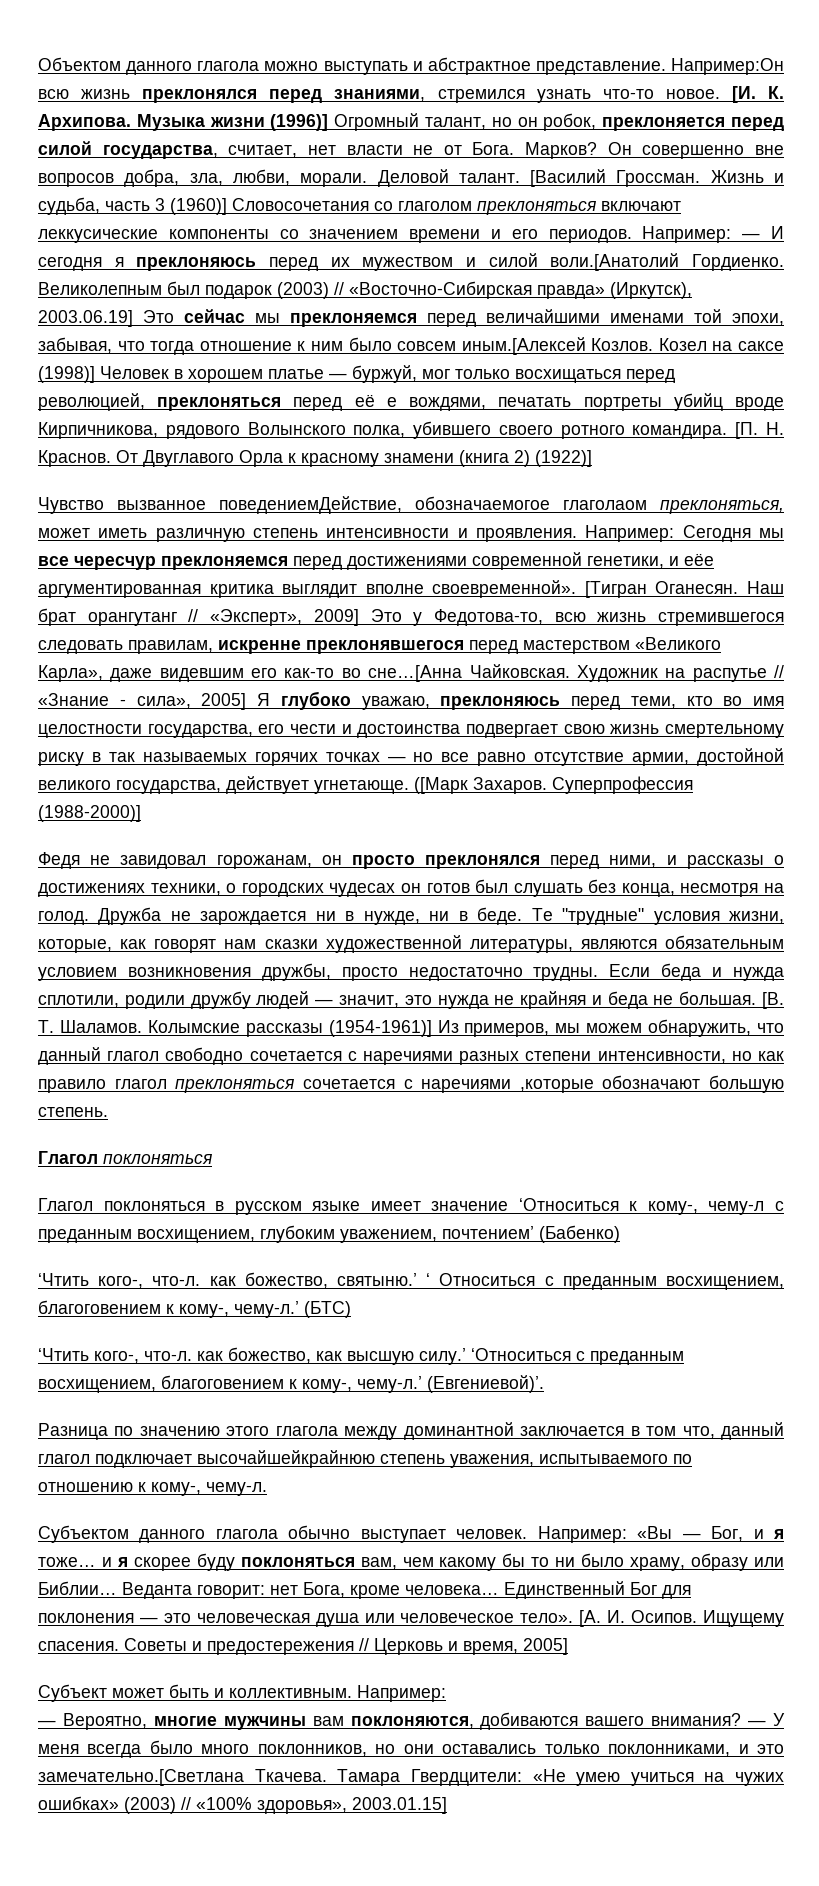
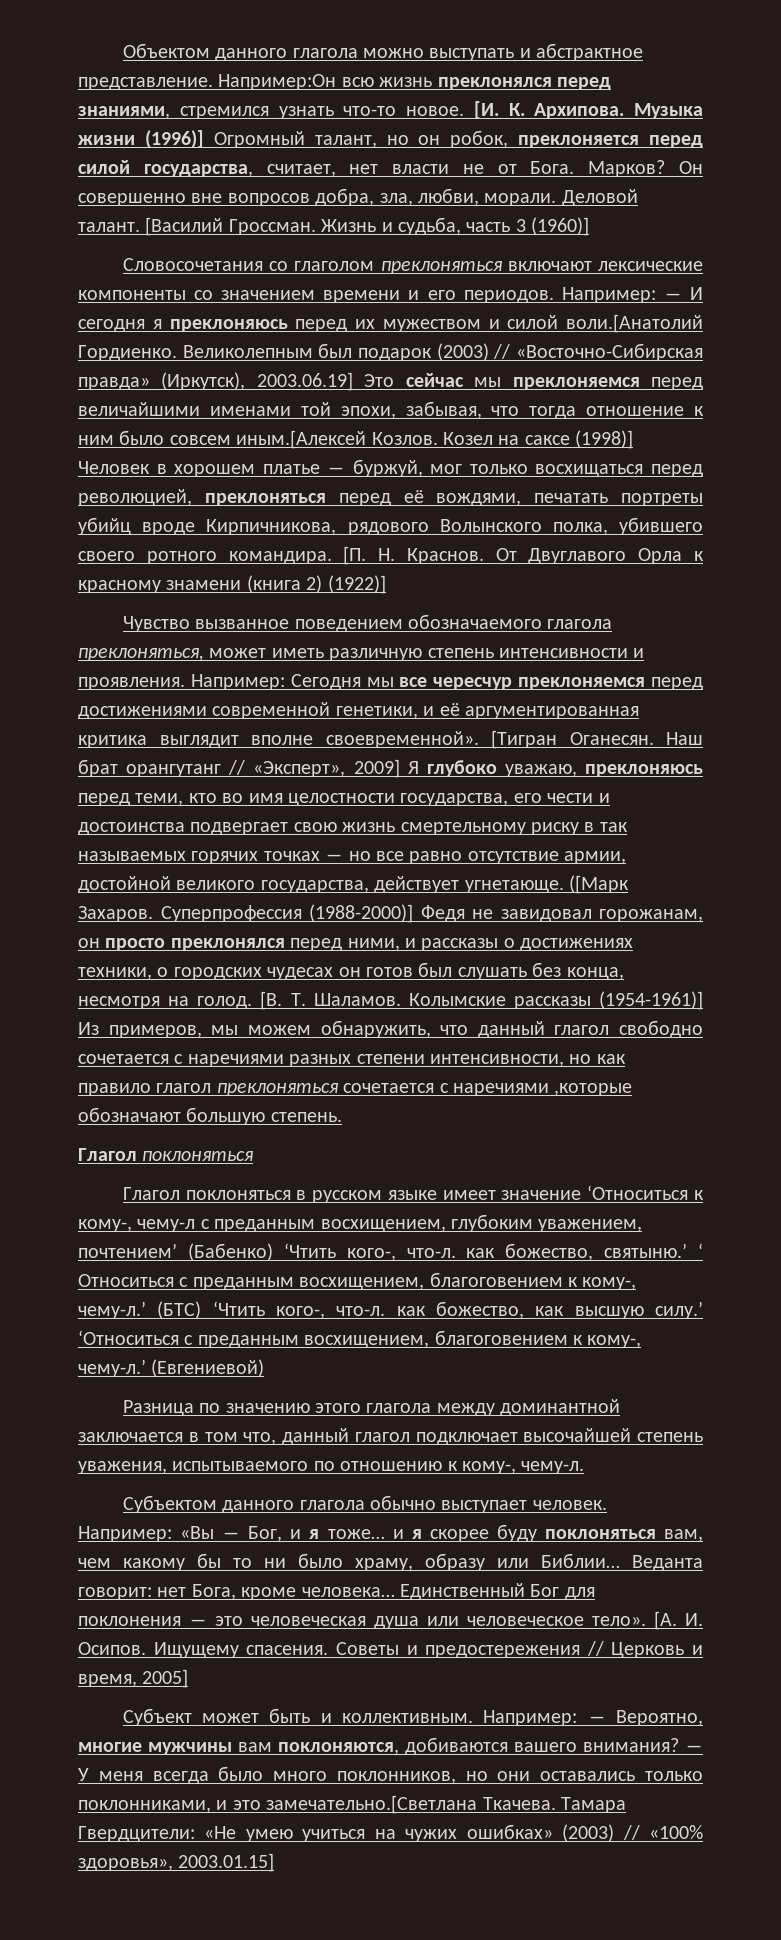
(227, 206) none -> (590, 226) //
[38,229,158,243] леккусические -> [598,261,704,271] лексические
[386,397,397,407] е -> (424, 496) none
[219,496,647,514] поведениемДействие, обозначаемогое глаголаом -> [294,614,613,632] поведением обозначаемого глагола
[684,553,714,566] еёе -> [439,703,460,716] её
[370,609,784,626] [38,637,721,654] [38,664,785,682] [38,693,247,710] Это у Федотова-то, всю жизнь стремившегося следовать правилам, искренне преклонявшегося перед мастерством «Великого Карла», даже видевшим его как-то во сне…[Анна Чайковская. Художник на распутье // «Знание - сила», 2005] -> (400, 768) none
(141, 813) // -> (413, 913) none
[98,907,784,925] [38,935,784,953] [38,963,785,981] [38,991,757,1009] Дружба не зарождается ни в нужде, ни в беде. Те "трудные" условия жизни, которые, как говорят нам сказки художественной литературы, являются обязательным условием возникновения дружбы, просто недостаточно трудны. Если беда и нужда сплотили, родили дружбу людей ― значит, это нужда не крайняя и беда не большая. -> (253, 1002) none
(620, 1234) // -> (273, 1252) none
(351, 1309) // -> (202, 1310) none
[427,1375,544,1393] (Евгениевой)’. -> [151,1359,265,1377] (Евгениевой)
[197,1450,375,1468] высочайшейкрайнюю -> [523,1428,632,1442] высочайшей
(446, 1693) // -> (578, 1718) none

